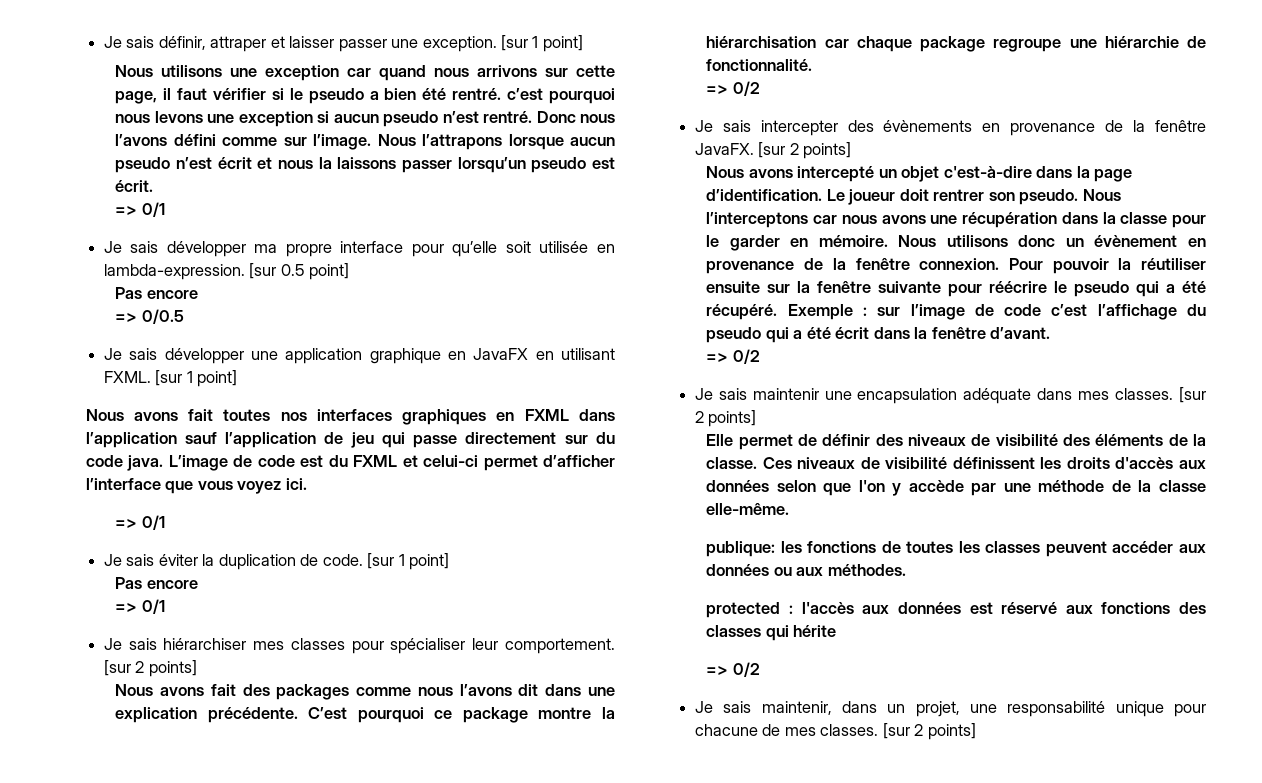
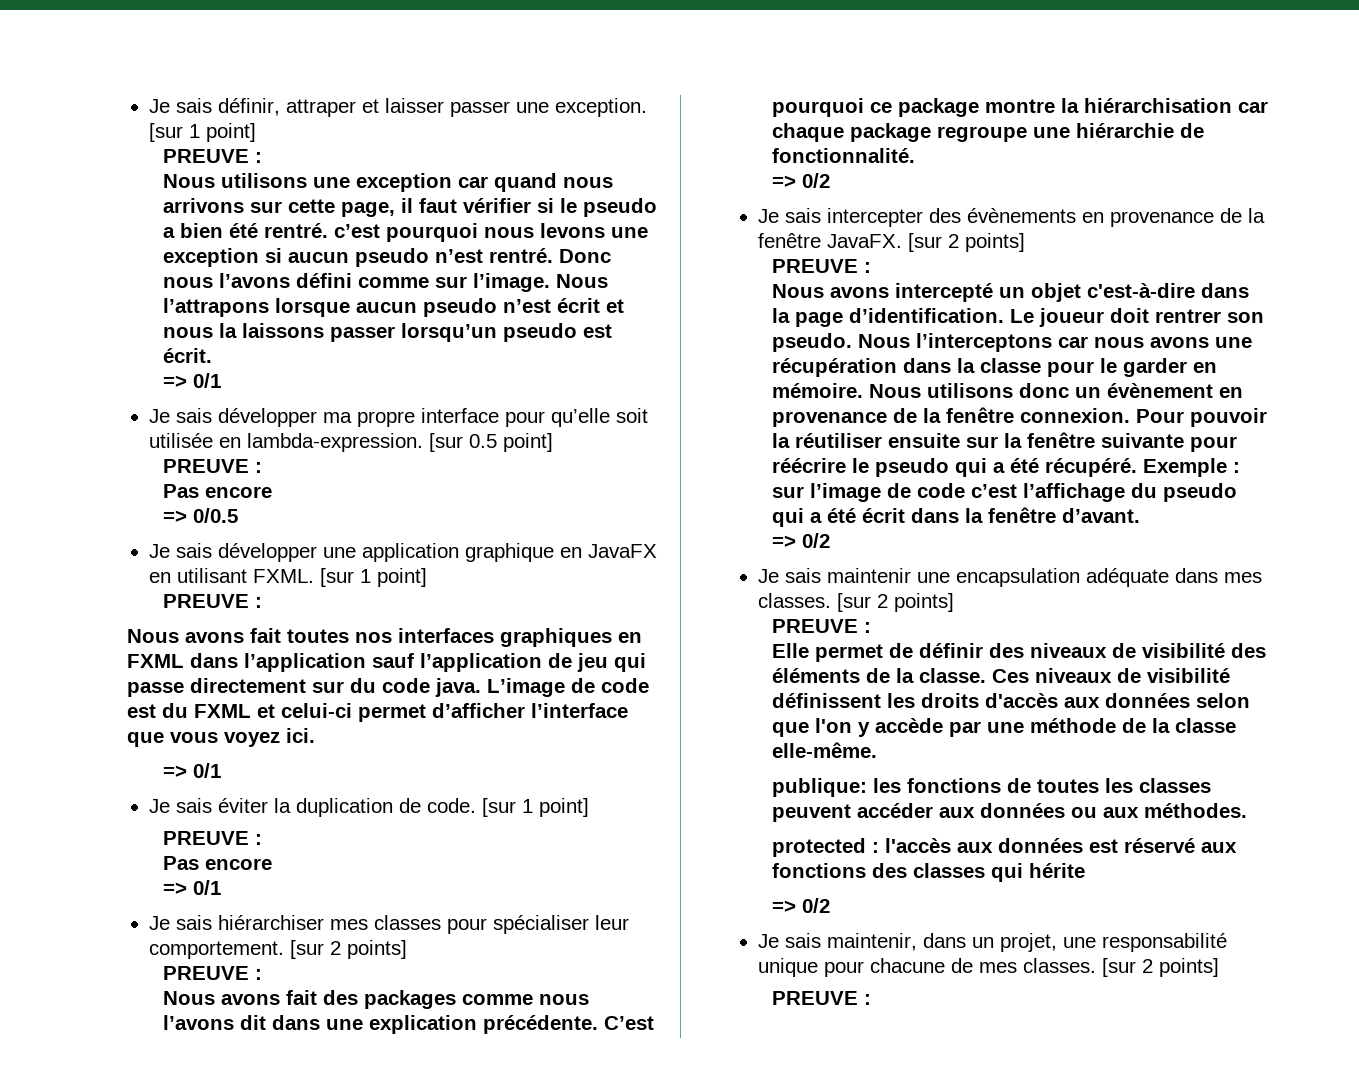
(583, 43) none -> [163,149,263,163] // PREUVE :
(350, 271) none -> [163,459,263,473] // PREUVE :
(238, 378) none -> [163,594,263,608] // PREUVE :
(449, 561) none -> [163,831,263,845] // PREUVE :
(197, 668) none -> [163,966,263,980] // PREUVE :
(852, 150) none -> [772,259,872,273] // PREUVE :
(757, 418) none -> [772,619,872,633] // PREUVE :
(976, 731) none -> [772,991,872,1005] // PREUVE :

